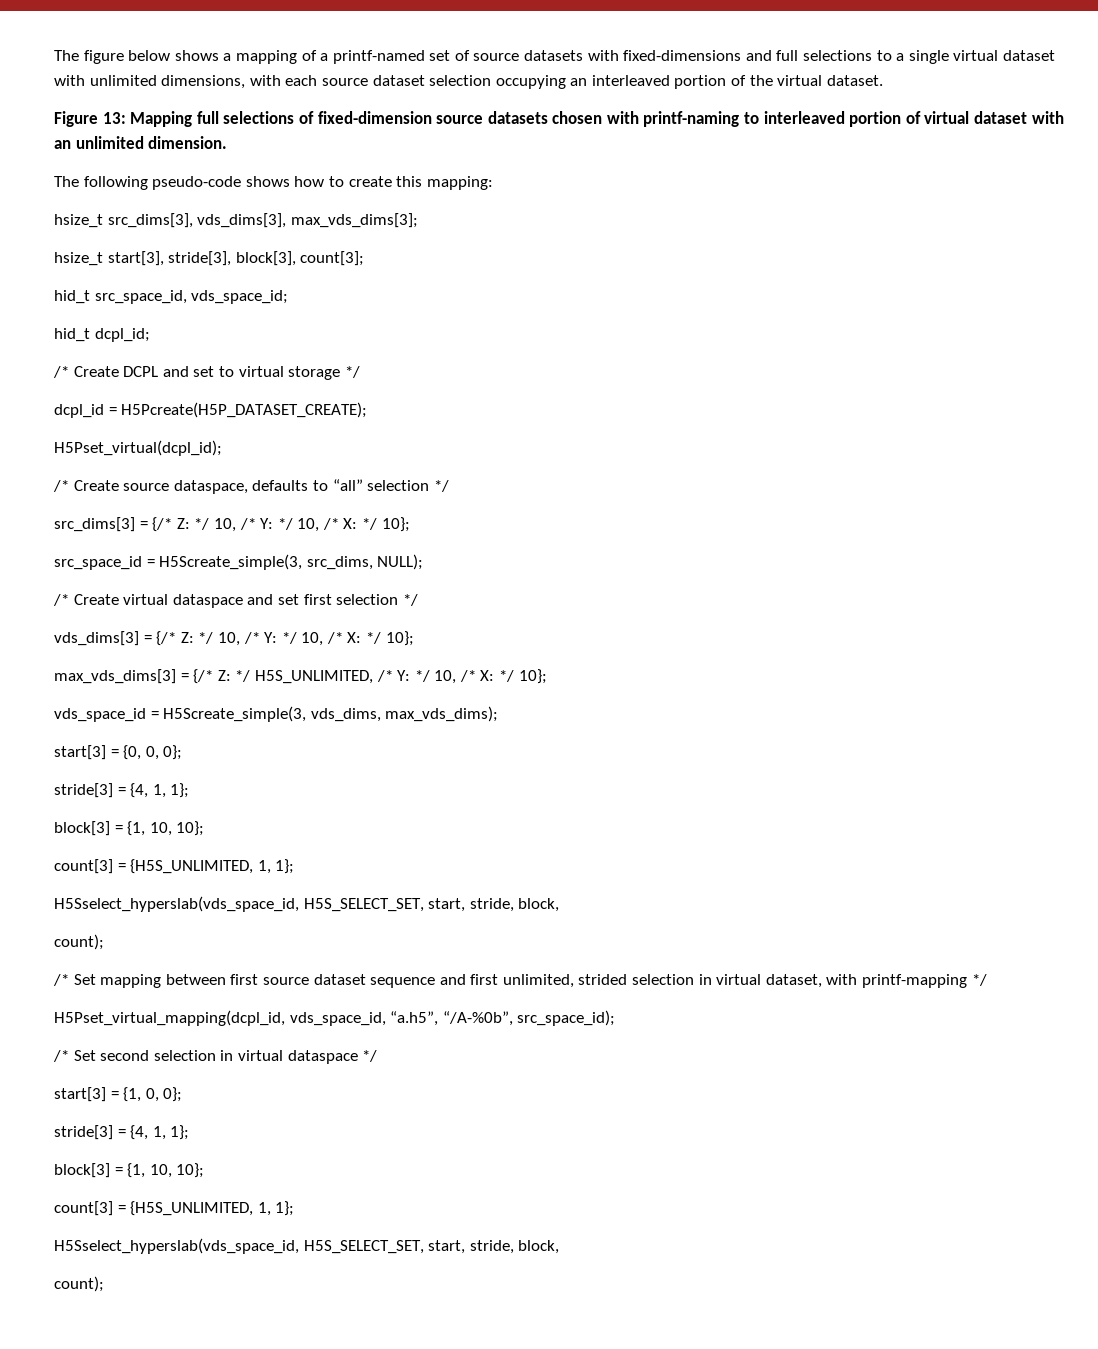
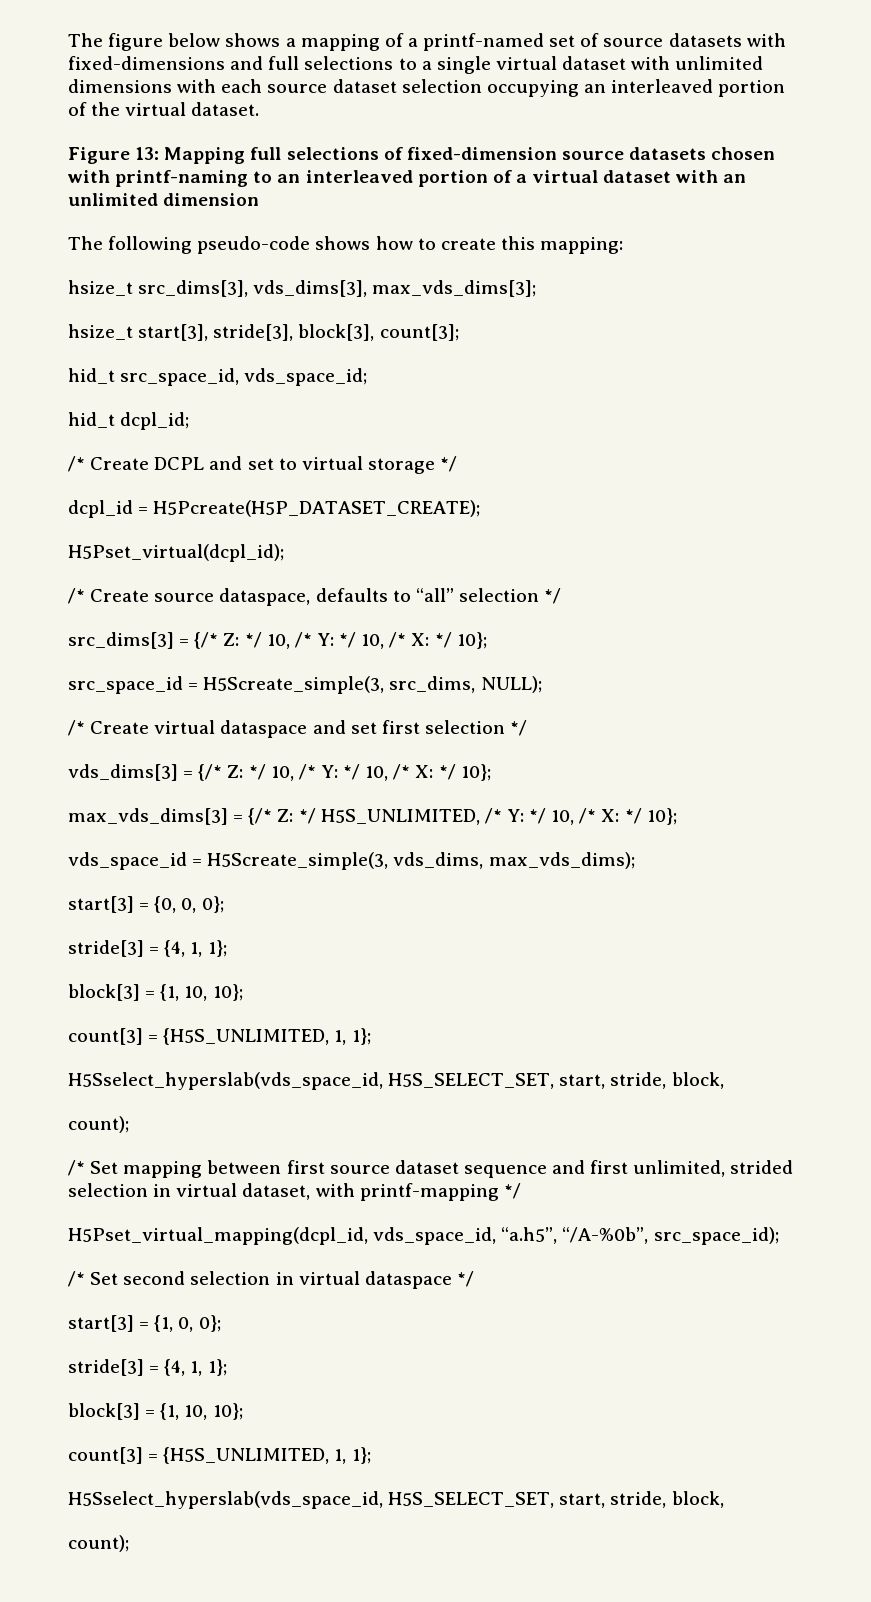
[161,75,246,89] dimensions, -> [68,79,172,93] dimensions
[763,111,921,127] interleaved portion of -> [277,170,527,187] an interleaved portion of a
[148,136,228,149] dimension. -> [163,193,260,206] dimension

